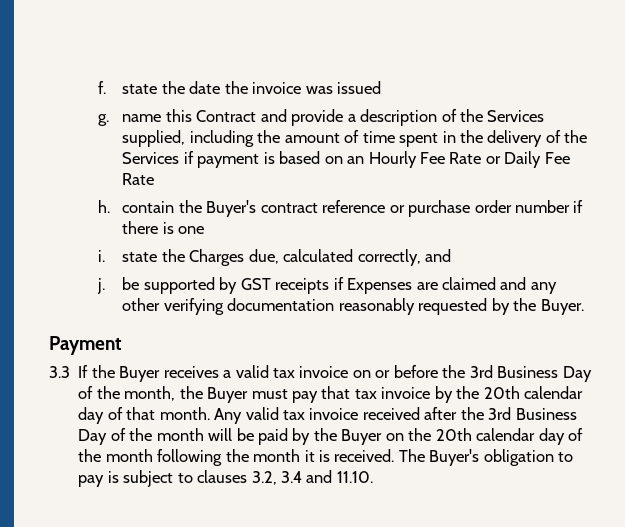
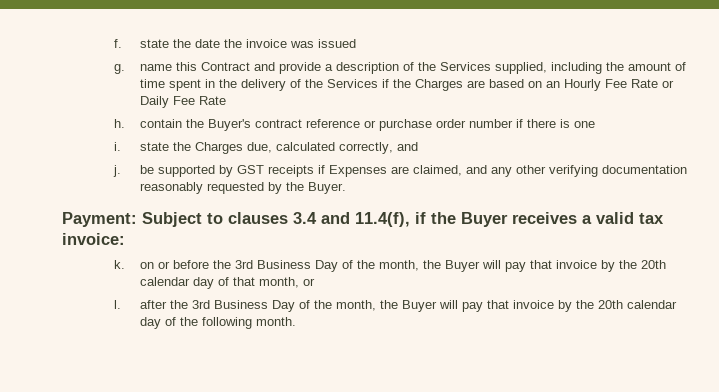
[197,152,275,168] payment is -> [392,79,485,91] the Charges are
[442,277,497,290] claimed -> [412,165,462,176] claimed,
[49,336,122,355] [49,365,89,378] Payment // 3.3 If -> [62,212,426,227] Payment: Subject to clauses 3.4 and 11.4(f), if
[299,366,349,378] invoice -> [62,233,125,245] [113,260,125,269] invoice: // k.
[251,386,377,403] must pay that tax -> [481,260,552,272] will pay that
[159,407,420,424] month. Any valid tax invoice received -> [258,277,315,288] [113,300,121,309] month, or // l.
[156,428,404,445] month will be paid by the Buyer on -> [335,300,572,312] month, the Buyer will pay that invoice by
[105,449,574,466] [78,470,373,487] month following the month it is received. The Buyer's obligation to pay is subject to clauses 3.2, 3.4 and 11.10. -> [201,317,296,329] following month.

